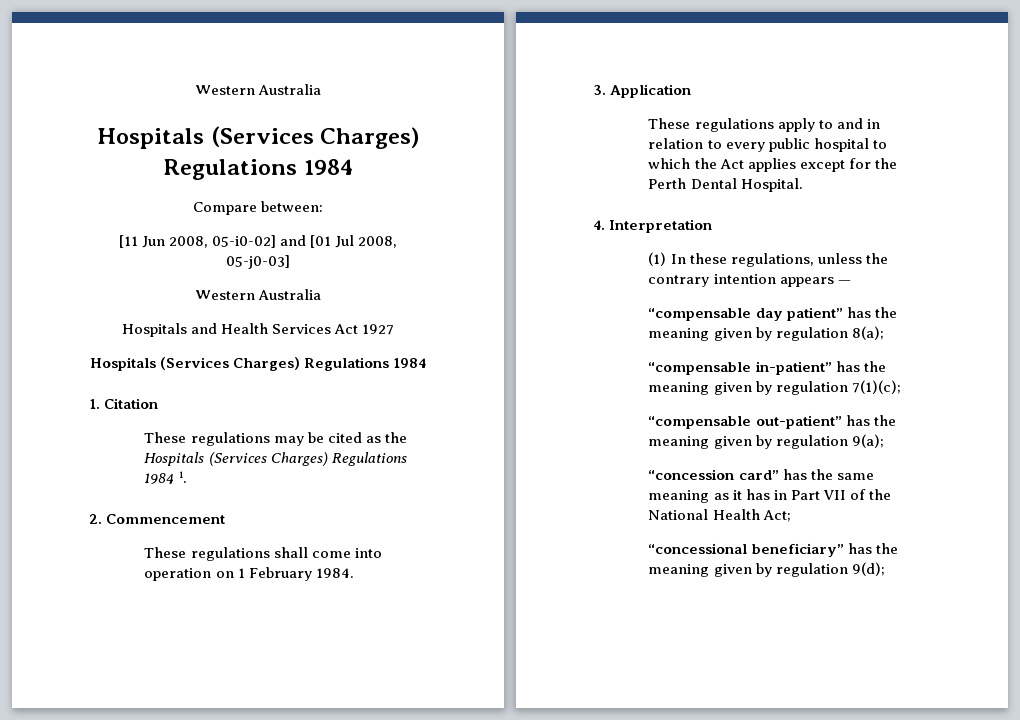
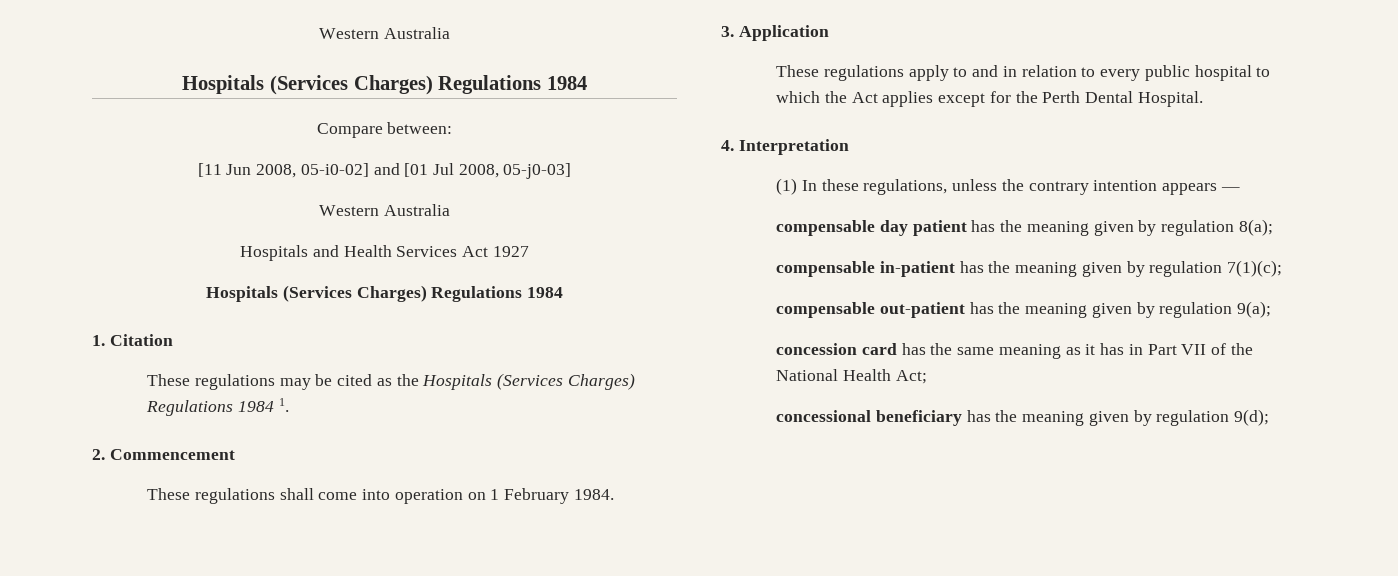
[648,307,843,321] “compensable day patient” -> [776,220,967,236] compensable day patient
[648,361,832,375] “compensable in-patient” -> [776,261,956,277] compensable in-patient
[648,415,842,429] “compensable out-patient” -> [776,302,966,318] compensable out-patient
[648,469,779,480] “concession card” -> [776,343,898,355] concession card
[648,543,844,557] “concessional beneficiary” -> [776,410,963,426] concessional beneficiary

